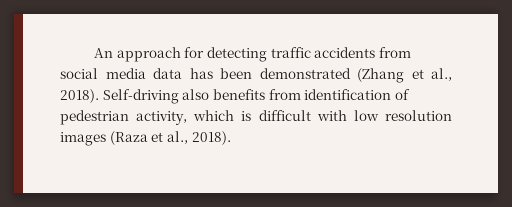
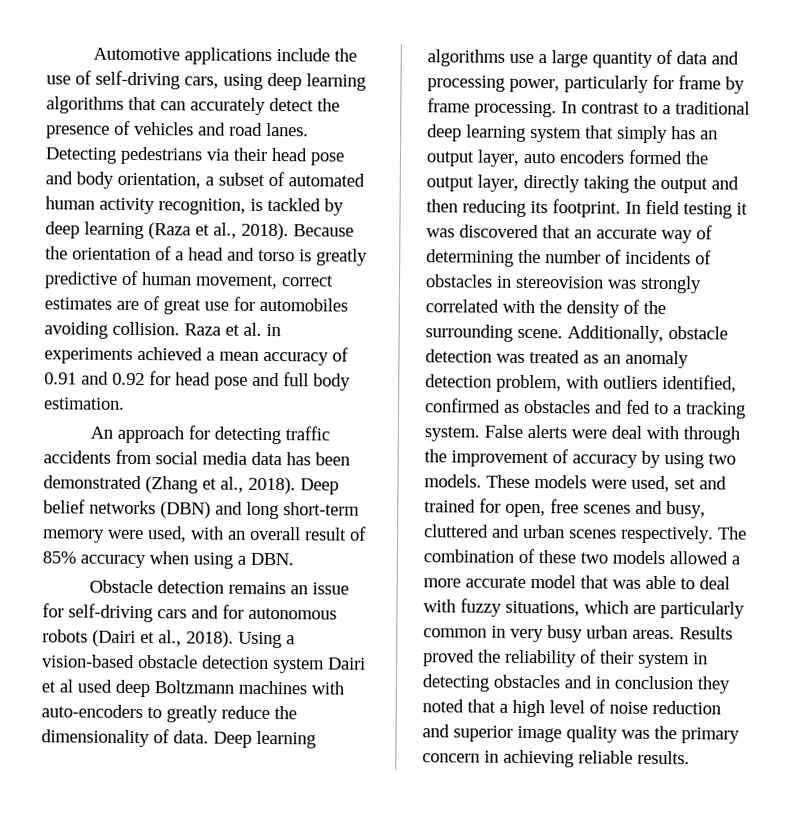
(94, 53) none -> [93,47,358,66] [46,70,366,91] [46,96,340,115] [46,120,309,139] [45,146,345,166] [45,171,365,189] [45,196,344,216] [45,221,354,241] [45,246,368,266] [44,270,334,290] [44,296,348,315] [44,321,281,339] [44,346,349,366] [44,371,351,391] [44,397,125,410] Automotive applications include the use of self-driving cars, using deep learning algorithms that can accurately detect the presence of vehicles and road lanes. Detecting pedestrians via their head pose and body orientation, a subset of automated human activity recognition, is tackled by deep learning (Raza et al., 2018). Because the orientation of a head and torso is greatly predictive of human movement, correct estimates are of great use for automobiles avoiding collision. Raza et al. in experiments achieved a mean accuracy of 0.91 and 0.92 for head pose and full body estimation. //
[102,89,410,104] [60,110,453,125] [60,131,231,146] Self-driving also benefits from identification of pedestrian activity, which is difficult with low resolution images (Raza et al., 2018). -> [300,478,339,495] [43,499,360,520] [43,526,367,543] [42,551,294,569] [89,579,350,595] [42,603,337,623] [42,629,295,649] [42,654,366,674] [41,679,344,698] [41,704,297,723] [41,729,316,749] [427,49,739,68] [427,74,745,94] [427,98,750,118] [427,124,718,144] [426,149,709,167] [426,174,739,194] [426,199,748,219] [426,224,713,244] [426,249,712,267] [425,274,702,294] [425,299,666,318] [425,324,728,344] [425,349,689,369] [425,374,737,393] [425,398,746,419] [424,424,740,444] [424,449,736,469] [424,474,727,493] [424,498,706,519] [424,524,747,544] [423,548,740,565] [423,575,730,590] [423,598,745,619] [423,625,733,643] [423,649,708,669] [422,674,730,694] [422,699,721,718] [422,724,740,744] [422,749,690,768] Deep belief networks (DBN) and long short-term memory were used, with an overall result of 85% accuracy when using a DBN. // Obstacle detection remains an issue for self-driving cars and for autonomous robots (Dairi et al., 2018). Using a vision-based obstacle detection system Dairi et al used deep Boltzmann machines with auto-encoders to greatly reduce the dimensionality of data. Deep learning algorithms use a large quantity of data and processing power, particularly for frame by frame processing. In contrast to a traditional deep learning system that simply has an output layer, auto encoders formed the output layer, directly taking the output and then reducing its footprint. In field testing it was discovered that an accurate way of determining the number of incidents of obstacles in stereovision was strongly correlated with the density of the surrounding scene. Additionally, obstacle detection was treated as an anomaly detection problem, with outliers identified, confirmed as obstacles and fed to a tracking system. False alerts were deal with through the improvement of accuracy by using two models. These models were used, set and trained for open, free scenes and busy, cluttered and urban scenes respectively. The combination of these two models allowed a more accurate model that was able to deal with fuzzy situations, which are particularly common in very busy urban areas. Results proved the reliability of their system in detecting obstacles and in conclusion they noted that a high level of noise reduction and superior image quality was the primary concern in achieving reliable results.

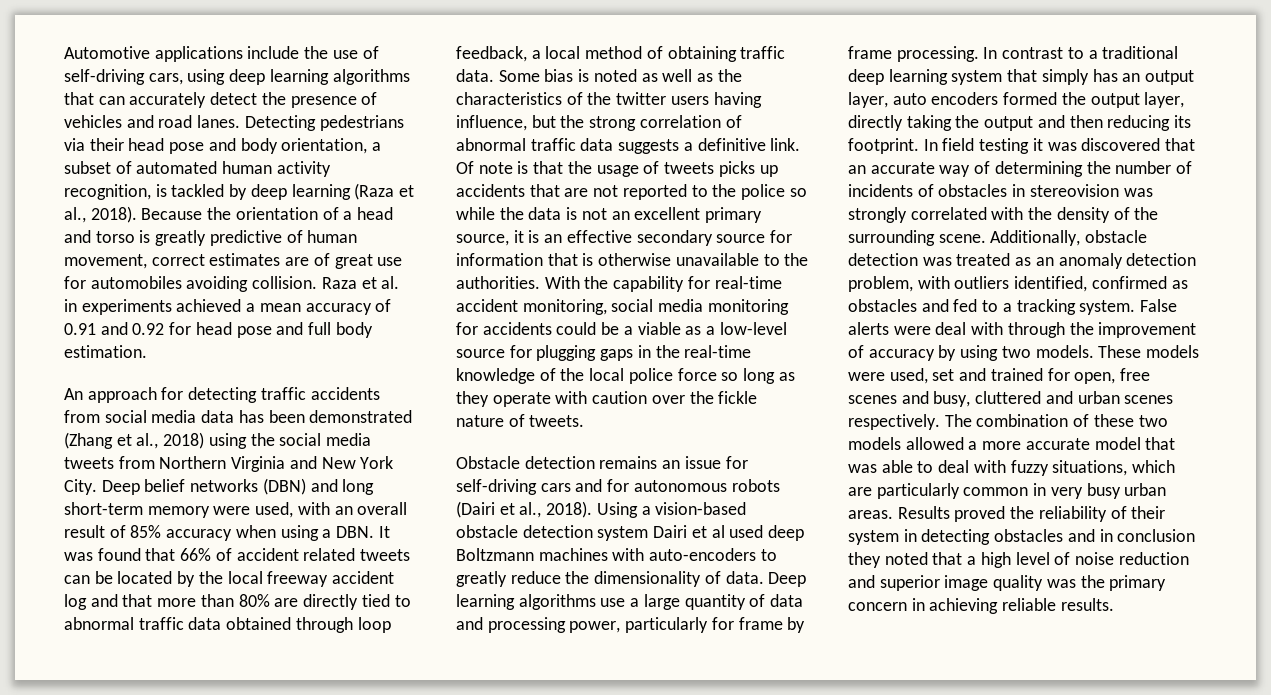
[248,476,296,495] 2018). -> [163,432,372,449] [64,456,394,472] [64,479,97,495] 2018) using the social media tweets from Northern Virginia and New York City.
(294, 559) none -> [378,526,390,538] [64,548,411,561] [64,571,395,587] [64,594,411,610] [64,617,391,633] [456,46,786,62] [456,69,742,82] [456,92,762,108] [456,115,742,131] [456,138,801,154] [456,161,778,177] [456,184,807,200] [456,207,763,223] [456,230,793,246] [456,253,809,266] [456,276,782,292] [456,299,789,315] [456,322,787,335] [456,345,752,361] [456,368,795,384] [456,391,758,407] [456,414,585,427] It was found that 66% of accident related tweets can be located by the local freeway accident log and that more than 80% are directly tied to abnormal traffic data obtained through loop feedback, a local method of obtaining traffic data. Some bias is noted as well as the characteristics of the twitter users having influence, but the strong correlation of abnormal traffic data suggests a definitive link. Of note is that the usage of tweets picks up accidents that are not reported to the police so while the data is not an excellent primary source, it is an effective secondary source for information that is otherwise unavailable to the authorities. With the capability for real-time accident monitoring, social media monitoring for accidents could be a viable as a low-level source for plugging gaps in the real-time knowledge of the local police force so long as they operate with caution over the fickle nature of tweets.

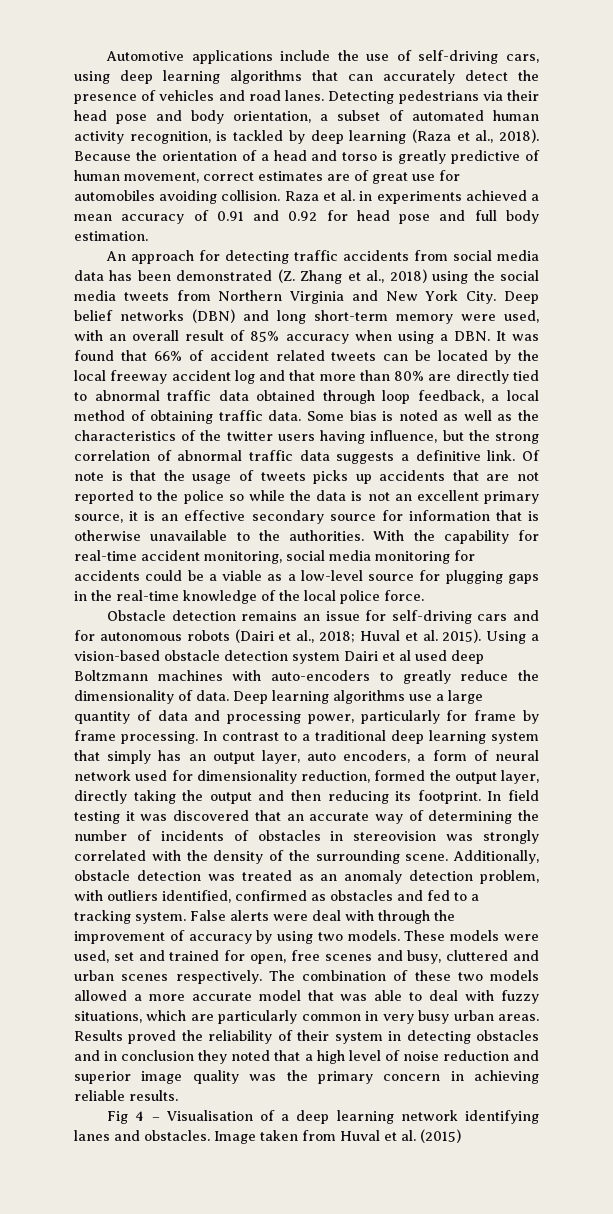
[64,432,113,449] (Zhang -> [277,269,343,284] (Z. Zhang
[677,368,795,384] [456,391,758,407] [456,414,585,427] force so long as they operate with caution over the fickle nature of tweets. -> [384,590,424,601] force.
[546,501,593,518] 2018). -> [319,629,482,643] 2018; Huval et al. 2015).
[931,92,999,105] encoders -> [343,750,539,763] [74,770,370,784] encoders, a form of neural network used for dimensionality reduction,
(1114, 604) none -> [107,1110,539,1124] [74,1129,461,1144] // Fig 4 – Visualisation of a deep learning network identifying lanes and obstacles. Image taken from Huval et al. (2015)

